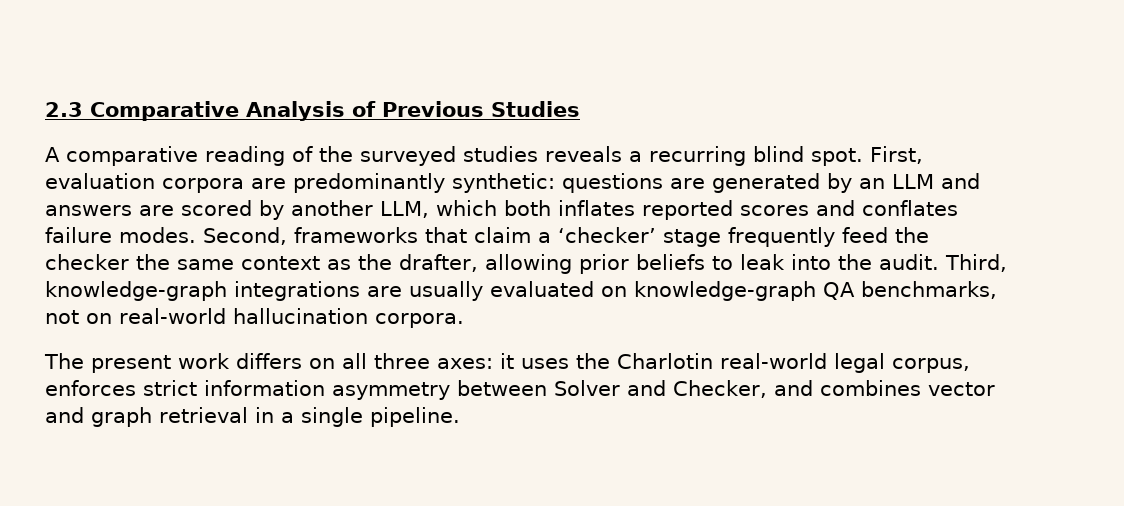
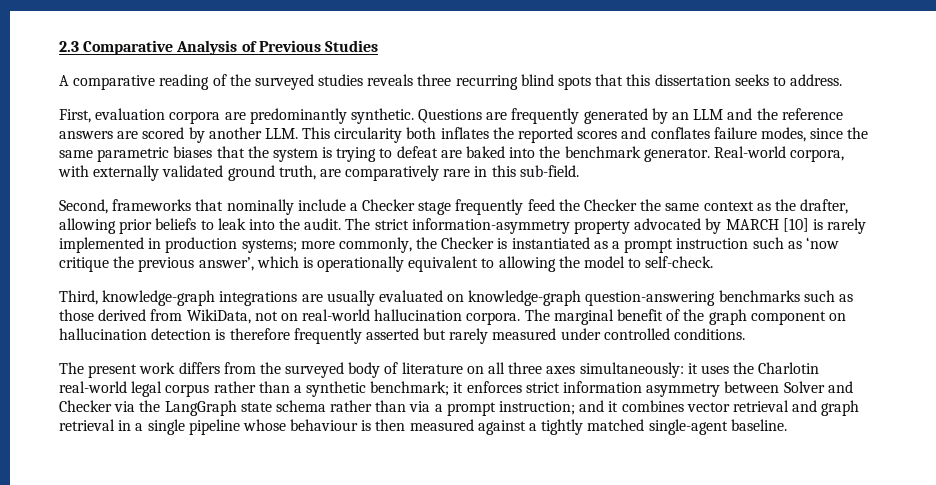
[629,151,642,162] a -> [417,74,452,86] three
[811,148,863,166] spot. -> [558,74,843,90] spots that this dissertation seeks to address. //
[452,173,705,193] synthetic: questions are -> [350,108,580,124] synthetic. Questions are frequently
(980, 181) none -> [756,108,843,120] the reference
[380,200,497,218] LLM, which -> [264,127,403,143] LLM. This circularity
(635, 208) none -> [492,127,514,139] the
[119,227,656,245] modes. Second, frameworks that claim a ‘checker’ -> [760,127,869,142] [59,146,845,162] [58,165,579,181] [59,199,416,215] modes, since the same parametric biases that the system is trying to defeat are baked into the benchmark generator. Real-world corpora, with externally validated ground truth, are comparatively rare in this sub-field. // Second, frameworks that nominally include a Checker
[45,254,129,270] checker -> [584,199,638,211] Checker
(939, 262) none -> [345,218,867,234] [59,237,839,253] [59,256,714,272] The strict information-asymmetry property advocated by MARCH [10] is rarely implemented in production systems; more commonly, the Checker is instantiated as a prompt instruction such as ‘now critique the previous answer’, which is operationally equivalent to allowing the model to self-check. //
[823,281,997,300] QA benchmarks, -> [585,290,854,306] [59,309,251,324] question-answering benchmarks such as those derived from WikiData,
[44,353,302,373] // The present work differs -> [524,309,846,325] [59,328,746,344] [59,362,463,378] The marginal benefit of the graph component on hallucination detection is therefore frequently asserted but rarely measured under controlled conditions. // The present work differs from the surveyed body of literature
[437,358,493,369] axes: -> [546,362,684,378] axes simultaneously:
[891,358,970,373] corpus, -> [165,381,464,397] corpus rather than a synthetic benchmark; it
[673,380,813,398] Checker, and -> [59,400,619,416] Checker via the LangGraph state schema rather than via a prompt instruction; and it
(995, 389) none -> [732,400,789,412] retrieval
[370,407,460,427] pipeline. -> [188,419,787,435] pipeline whose behaviour is then measured against a tightly matched single-agent baseline.

